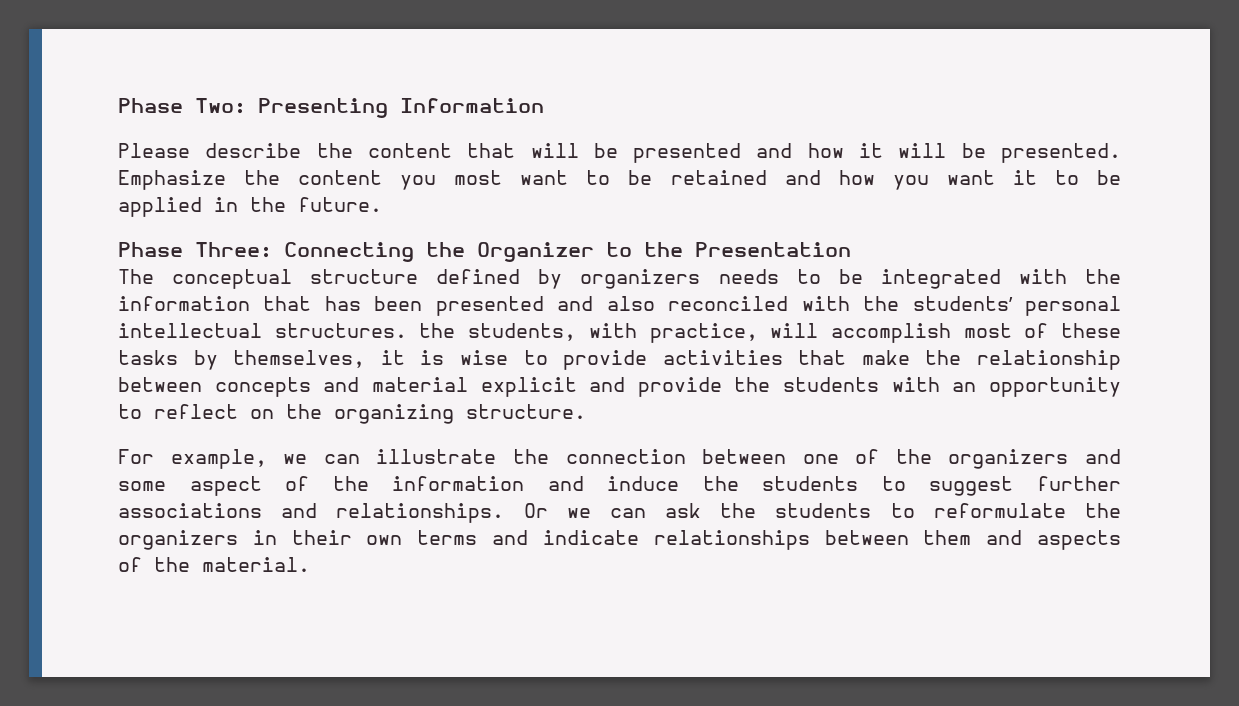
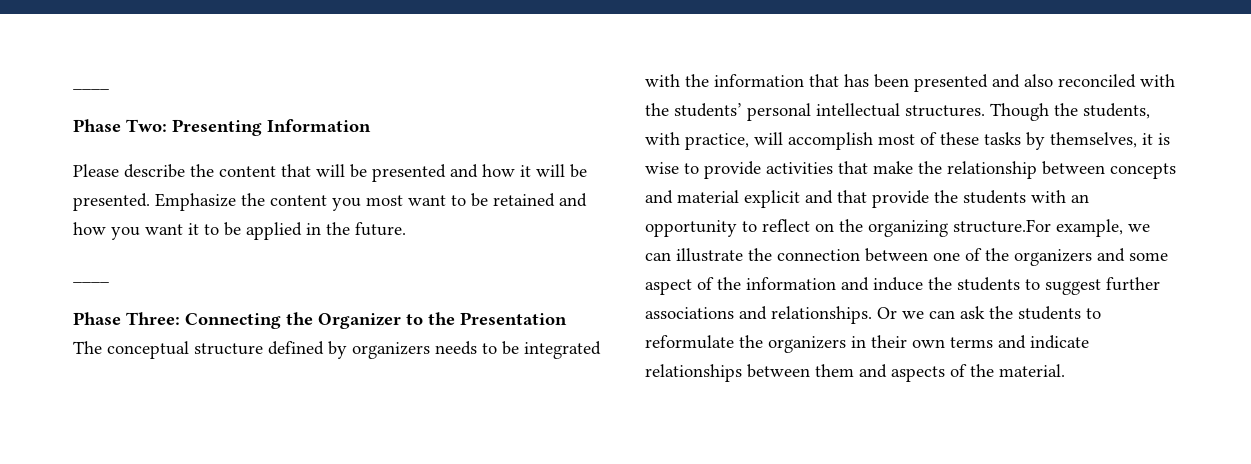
(118, 105) none -> [73,87,109,90] ____ //
(382, 204) none -> [73,280,109,283] // ____
(407, 330) none -> [990,103,1049,121] Though
(626, 384) none -> [837,190,867,203] that
[466,404,586,419] [118,449,154,464] structure. // For -> [953,219,1051,233] structure.For

